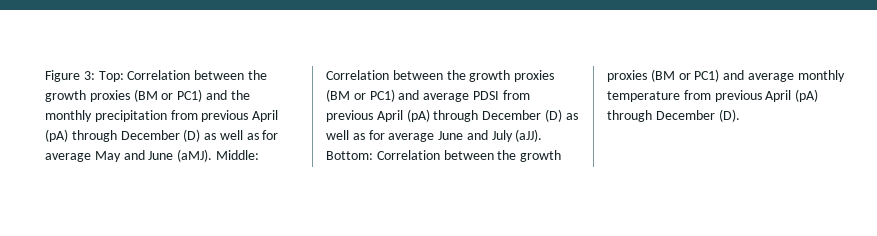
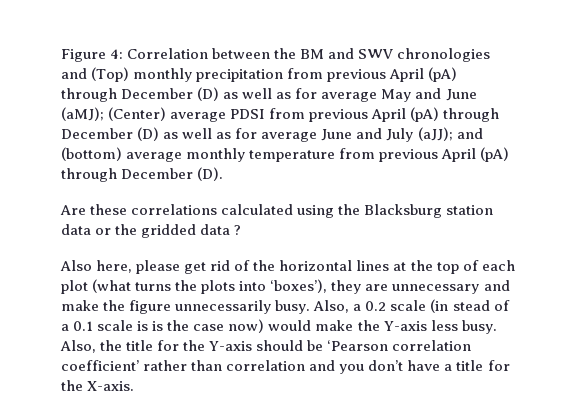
[83,70,267,82] [45,89,250,102] 3: Top: Correlation between the growth proxies (BM or PC1) and the -> [110,48,491,62] [61,67,130,82] 4: Correlation between the BM and SWV chronologies and (Top)
[177,149,259,162] [326,70,555,82] [326,89,420,102] (aMJ). Middle: Correlation between the growth proxies (BM or PC1) and -> [61,107,167,121] (aMJ); (Center)
[515,129,543,142] [326,150,562,162] [607,69,745,82] (aJJ). Bottom: Correlation between the growth proxies (BM or PC1) and -> [417,127,483,141] [61,147,122,161] (aJJ); and (bottom)
(740, 115) none -> [60,204,494,218] [61,224,242,238] [60,260,515,274] [61,279,510,294] [61,299,510,314] [61,319,497,334] [60,340,472,353] [61,360,510,374] [61,380,135,391] // Are these correlations calculated using the Blacksburg station data or the gridded data ? // Also here, please get rid of the horizontal lines at the top of each plot (what turns the plots into ‘boxes’), they are unnecessary and make the figure unnecessarily busy. Also, a 0.2 scale (in stead of a 0.1 scale is is the case now) would make the Y-axis less busy. Also, the title for the Y-axis should be ‘Pearson correlation coefficient’ rather than correlation and you don’t have a title for the X-axis.

